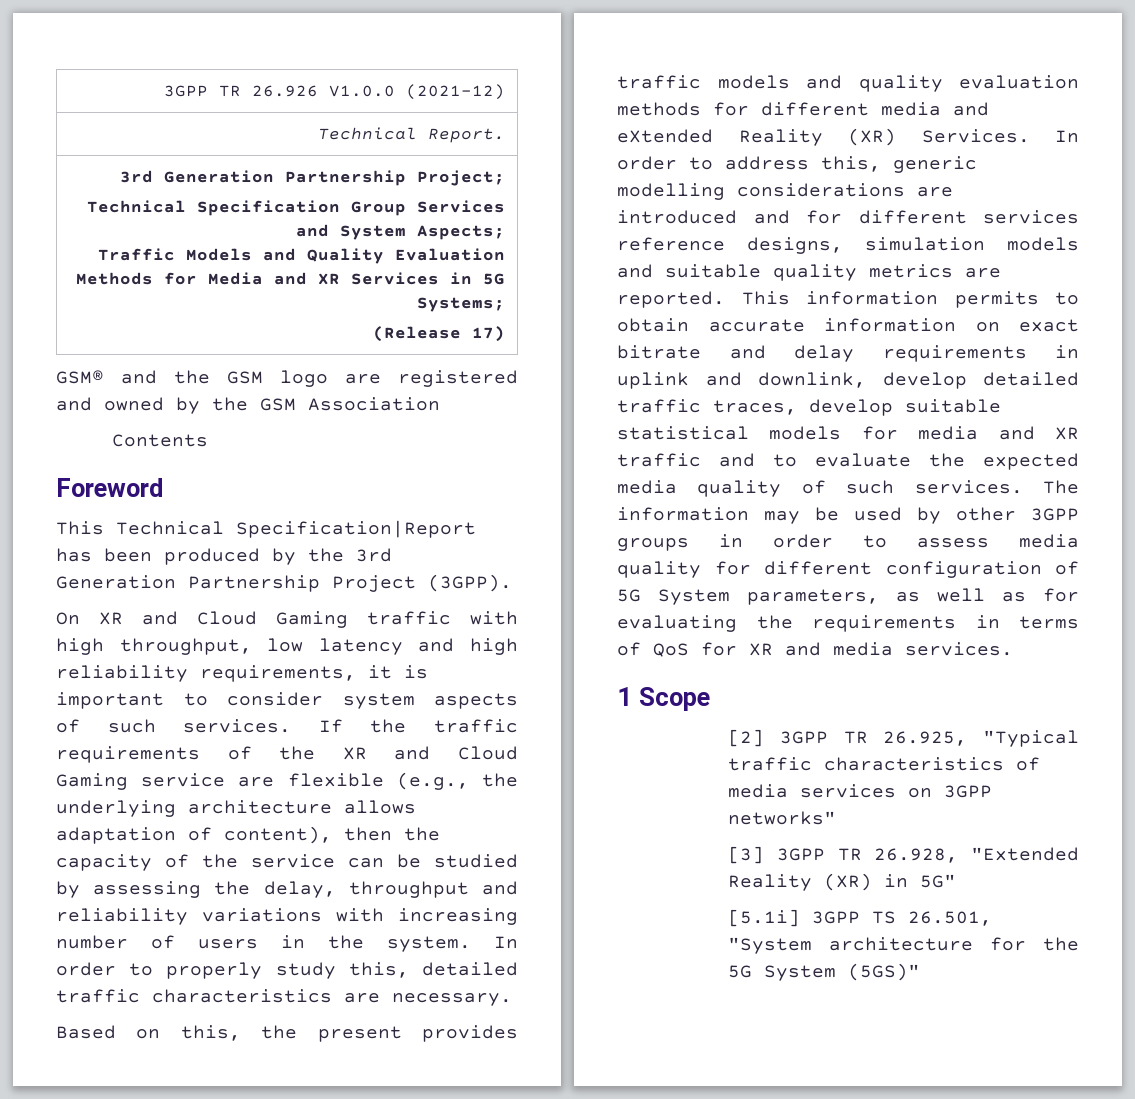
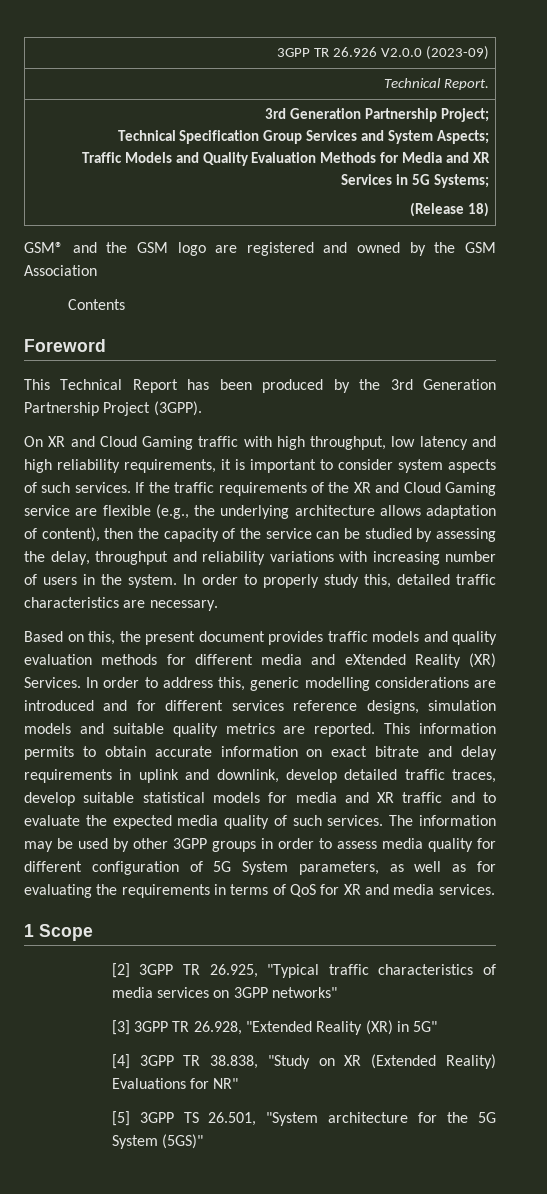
[329,84,506,100] V1.0.0 (2021-12) -> [381,46,490,60] V2.0.0 (2023-09)
[472,326,506,342] 17) -> [468,202,490,217] 18)
[236,520,476,538] Specification|Report -> [132,379,178,393] Report
(402, 1034) none -> [198,631,265,642] document
[728,909,801,927] [5.1i] -> [111,1054,496,1069] [111,1078,239,1089] [111,1111,130,1126] [4] 3GPP TR 38.838, "Study on XR (Extended Reality) Evaluations for NR" // [5]

